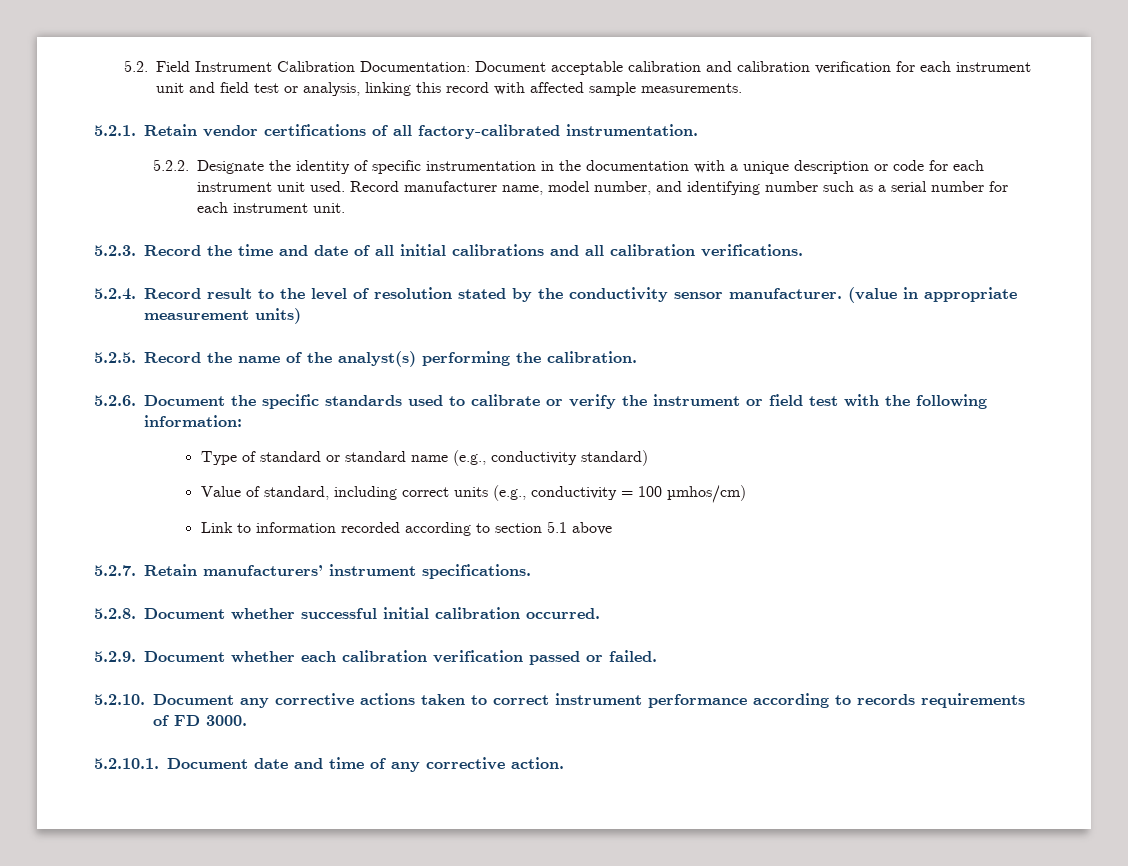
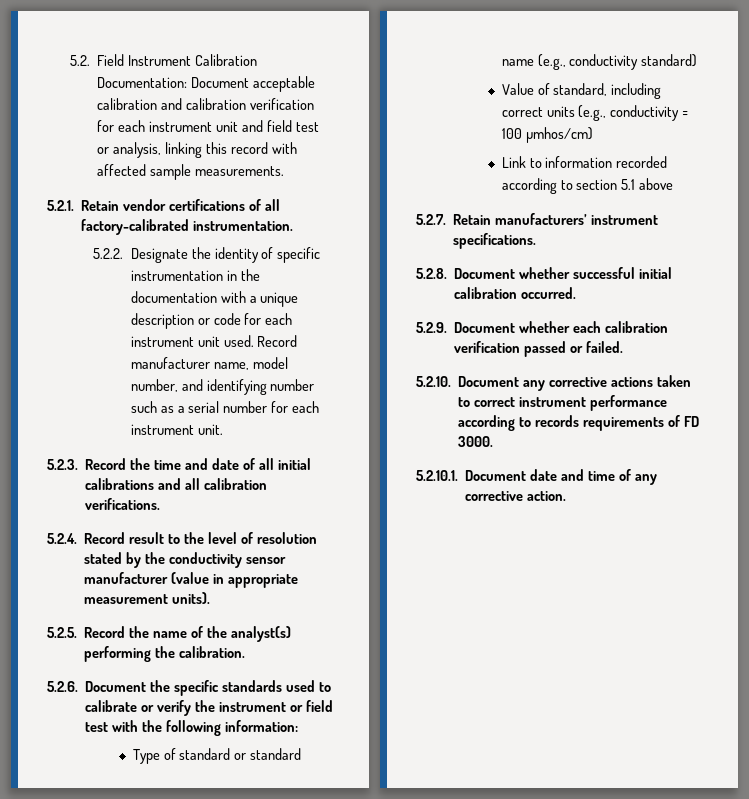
[729,288,842,299] manufacturer. -> [84,572,169,584] manufacturer
[255,308,301,324] units) -> [172,592,211,604] units).

